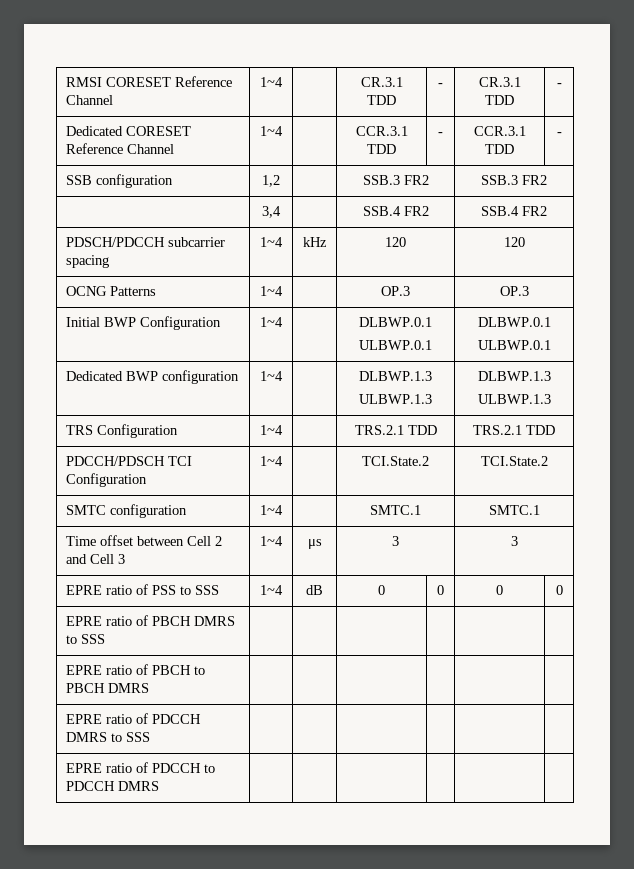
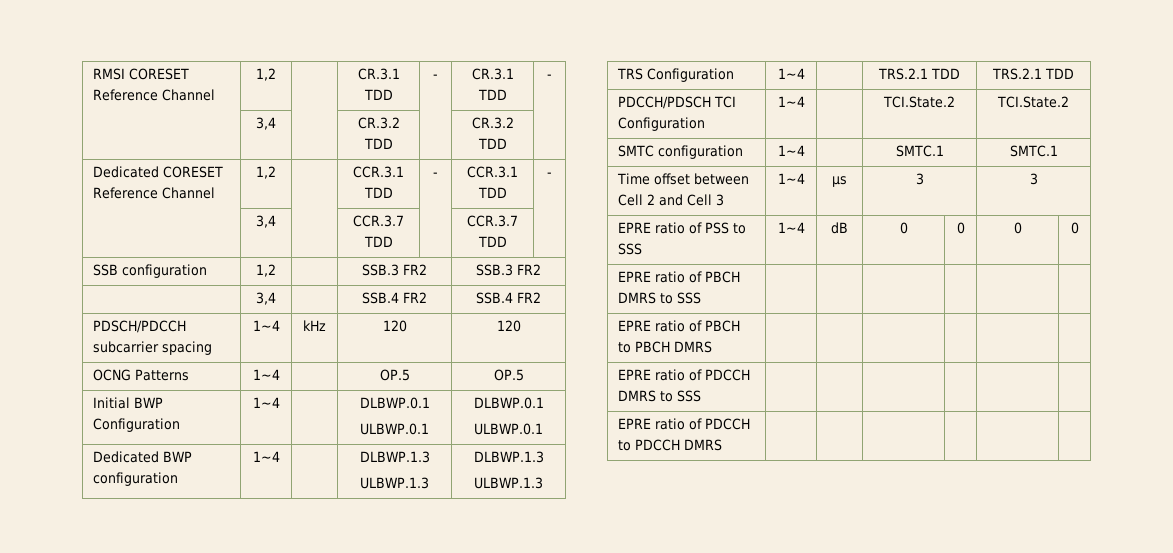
[260,77,283,87] 1~4 -> [256,68,276,81] 1,2
(562, 85) none -> [256,117,276,130] [357,117,400,129] [363,138,393,149] [471,117,514,129] [477,138,507,149] // | 3,4 | | CR.3.2 TDD | | CR.3.2 TDD |
[260,126,283,136] 1~4 -> [256,166,276,179] 1,2
(562, 134) none -> [256,215,276,228] [353,215,404,227] [363,236,393,247] [467,215,518,227] [477,236,507,247] // | 3,4 | | CCR.3.7 TDD | | CCR.3.7 TDD |
[381,286,410,296] [499,286,529,296] OP.3 | OP.3 -> [379,369,410,381] [493,369,524,381] OP.5 | OP.5

